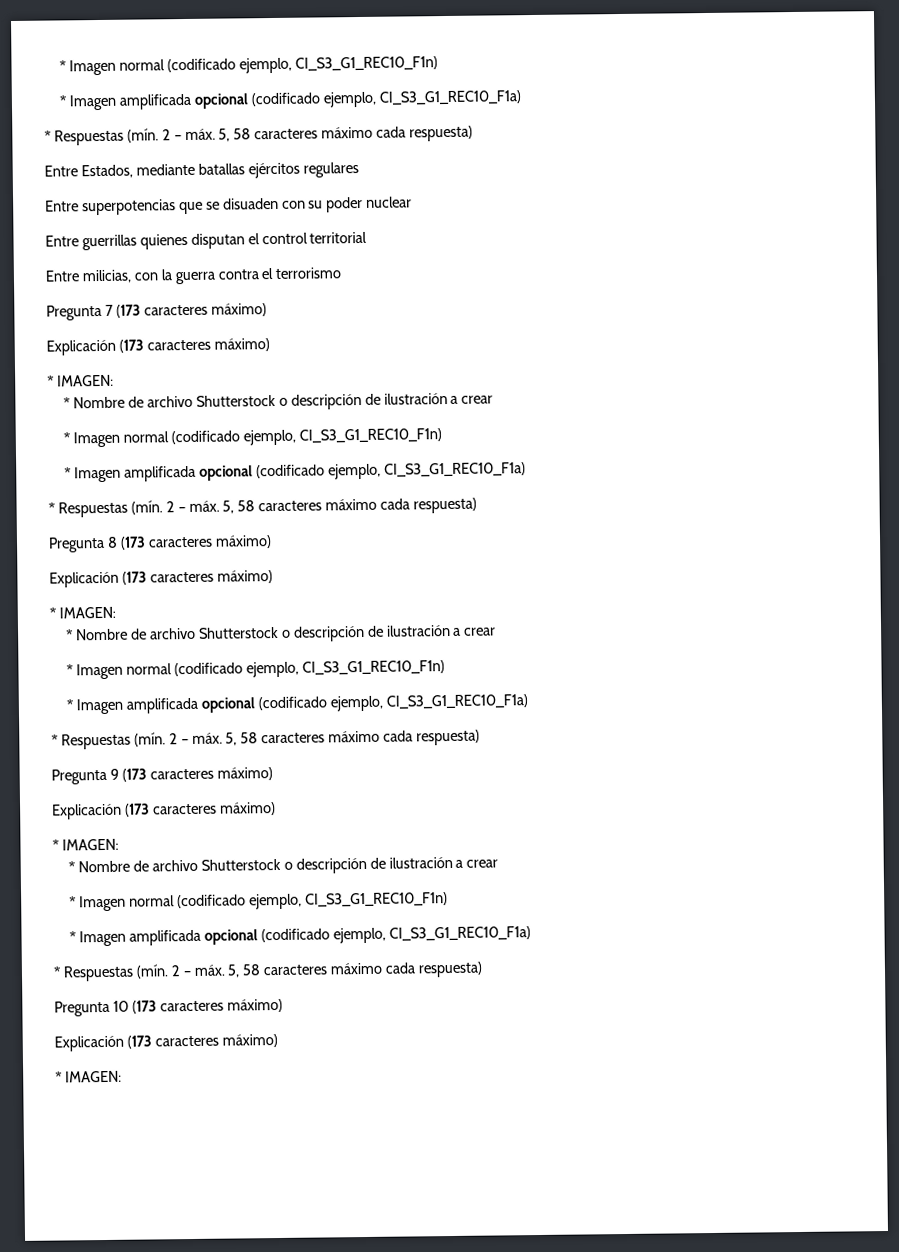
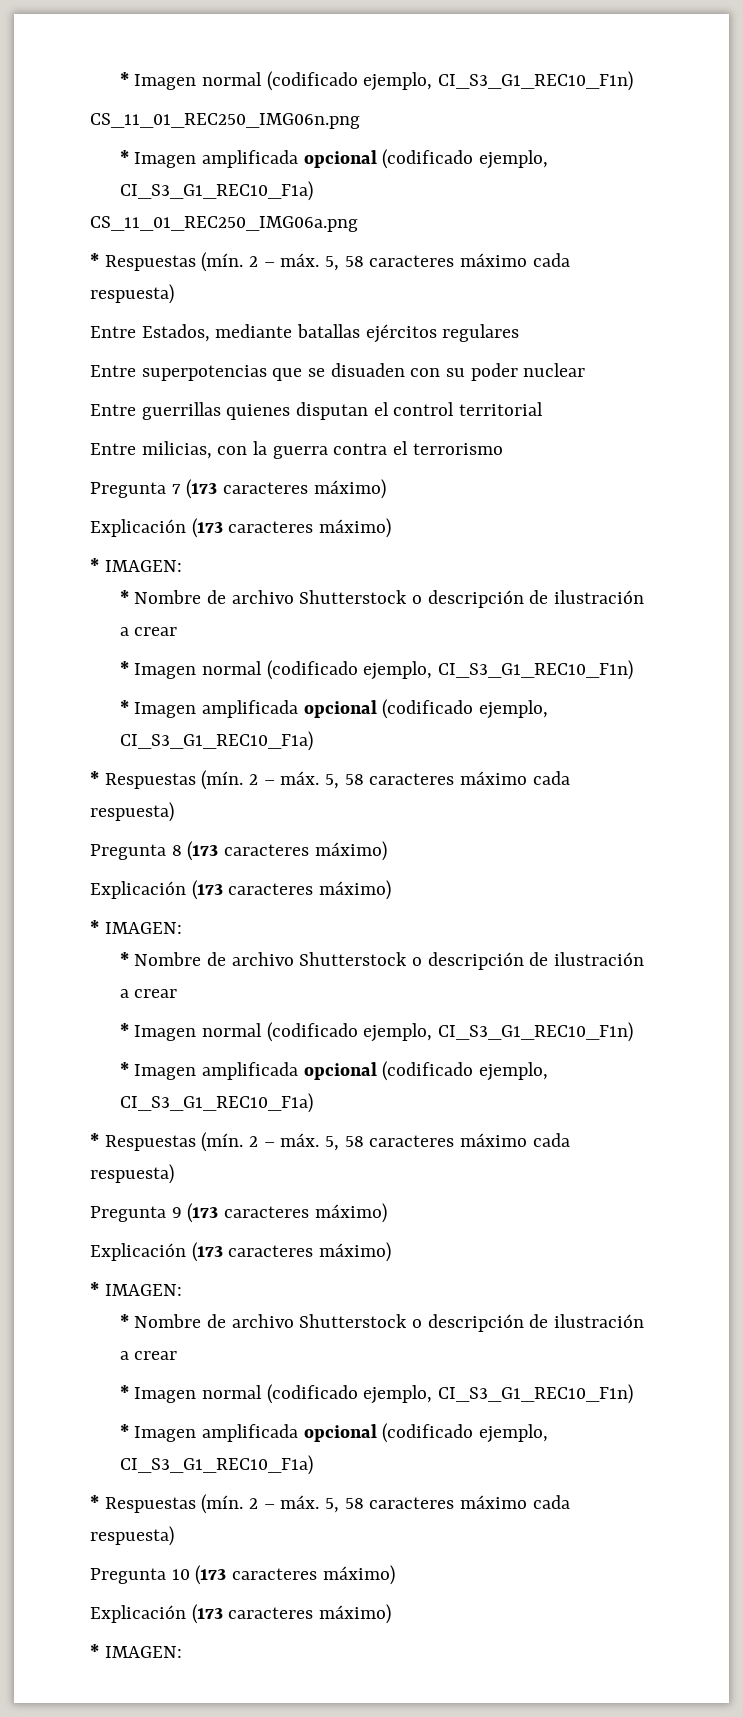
[59,56,438,76] [59,90,521,111] * Imagen normal (codificado ejemplo, CI_S3_G1_REC10_F1n) // * Imagen amplificada opcional (codificado ejemplo, CI_S3_G1_REC10_F1a) -> [119,71,633,91] [90,113,360,129] [119,149,548,169] [119,181,313,201] [90,216,358,232] * Imagen normal (codificado ejemplo, CI_S3_G1_REC10_F1n) // CS_11_01_REC250_IMG06n.png // * Imagen amplificada opcional (codificado ejemplo, CI_S3_G1_REC10_F1a) // CS_11_01_REC250_IMG06a.png

